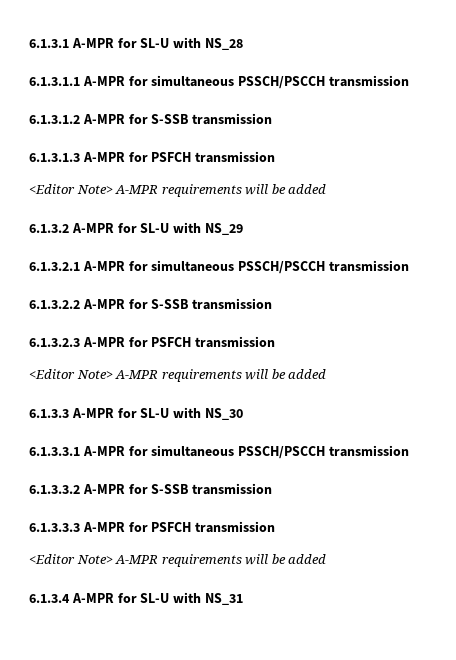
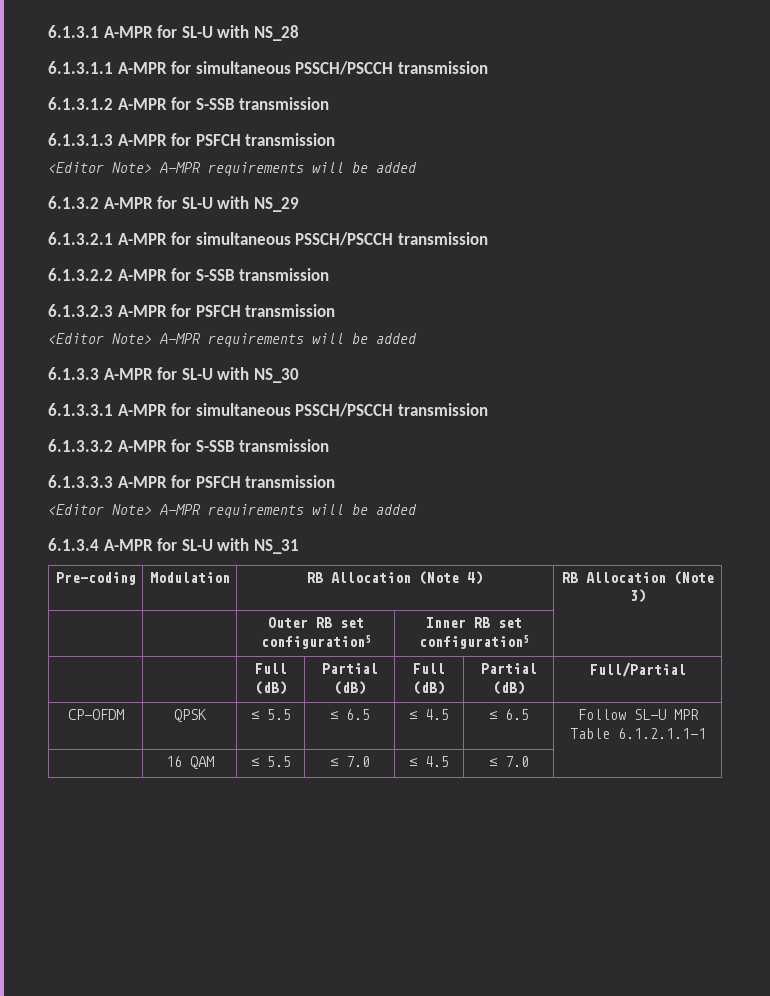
(243, 599) none -> [55,572,136,585] [149,572,230,583] [307,571,483,585] [561,571,714,585] [629,589,646,603] [267,617,364,628] [260,635,371,649] [426,617,522,628] [419,635,529,649] [254,663,287,674] [254,681,287,695] [321,663,378,674] [333,681,366,695] [413,663,445,674] [413,681,445,695] [480,663,537,674] [492,681,525,695] [589,662,686,677] [67,709,124,720] [173,709,207,722] [250,709,291,720] [329,709,370,720] [409,709,449,720] [488,709,529,720] [577,709,699,720] [569,728,706,739] [165,756,214,769] [250,756,291,767] [329,756,370,767] [409,756,449,767] [488,756,529,767] // Pre-coding | Modulation | RB Allocation (Note 4) | RB Allocation (Note 3) // | | Outer RB set configuration5 | Inner RB set configuration5 | // | | Full (dB) | Partial (dB) | Full (dB) | Partial (dB) | Full/Partial // CP-OFDM | QPSK | ≤ 5.5 | ≤ 6.5 | ≤ 4.5 | ≤ 6.5 | Follow SL-U MPR Table 6.1.2.1.1-1 // | 16 QAM | ≤ 5.5 | ≤ 7.0 | ≤ 4.5 | ≤ 7.0 |

